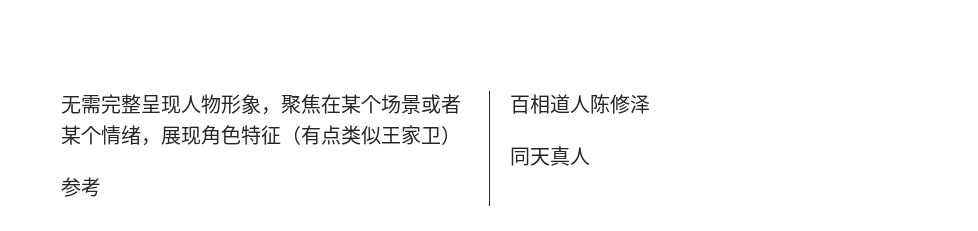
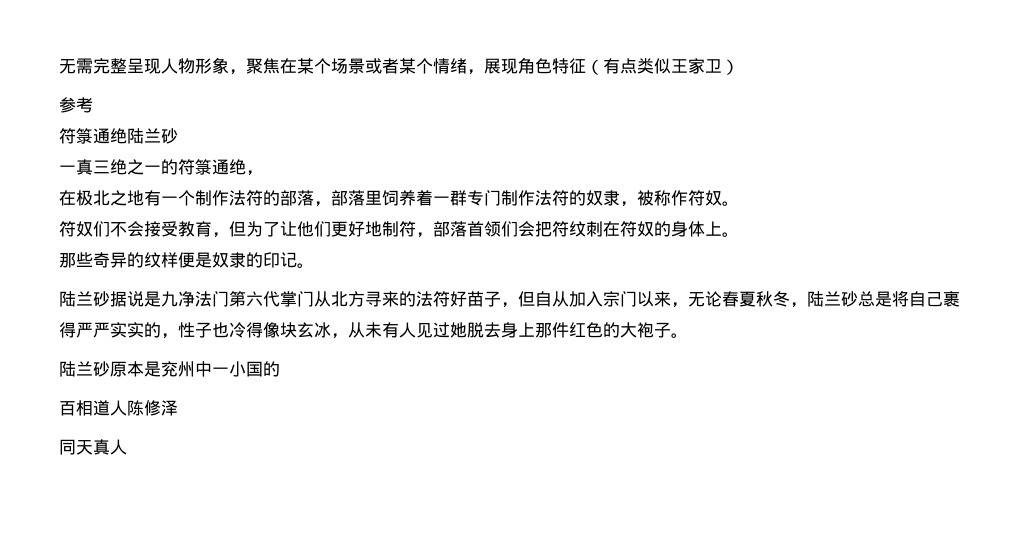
(101, 187) none -> [59,128,178,144] [59,159,263,176] [59,190,739,207] [59,221,739,238] [59,252,314,268] [59,291,960,308] [59,322,688,339] [59,361,280,377] // 符箓通绝陆兰砂 // 一真三绝之一的符箓通绝， // 在极北之地有一个制作法符的部落，部落里饲养着一群专门制作法符的奴隶，被称作符奴。 // 符奴们不会接受教育，但为了让他们更好地制符，部落首领们会把符纹刺在符奴的身体上。 // 那些奇异的纹样便是奴隶的印记。 // 陆兰砂据说是九净法门第六代掌门从北方寻来的法符好苗子，但自从加入宗门以来，无论春夏秋冬，陆兰砂总是将自己裹得严严实实的，性子也冷得像块玄冰，从未有人见过她脱去身上那件红色的大袍子。 // 陆兰砂原本是兖州中一小国的

